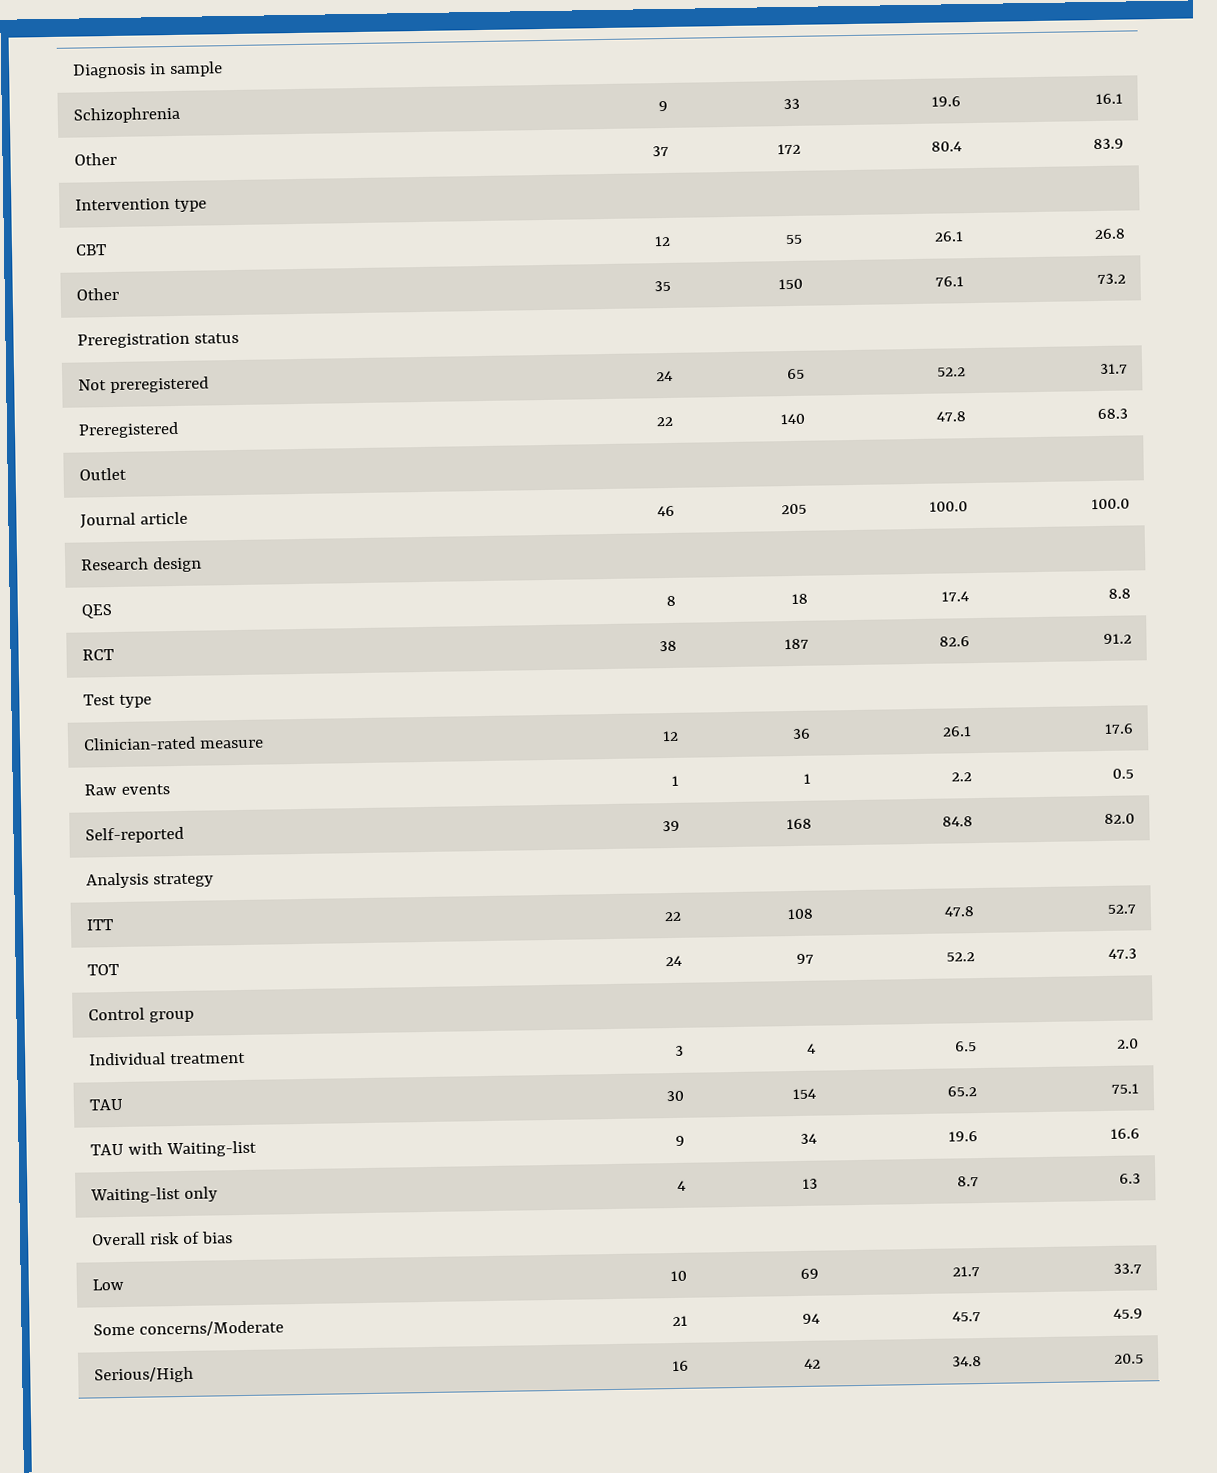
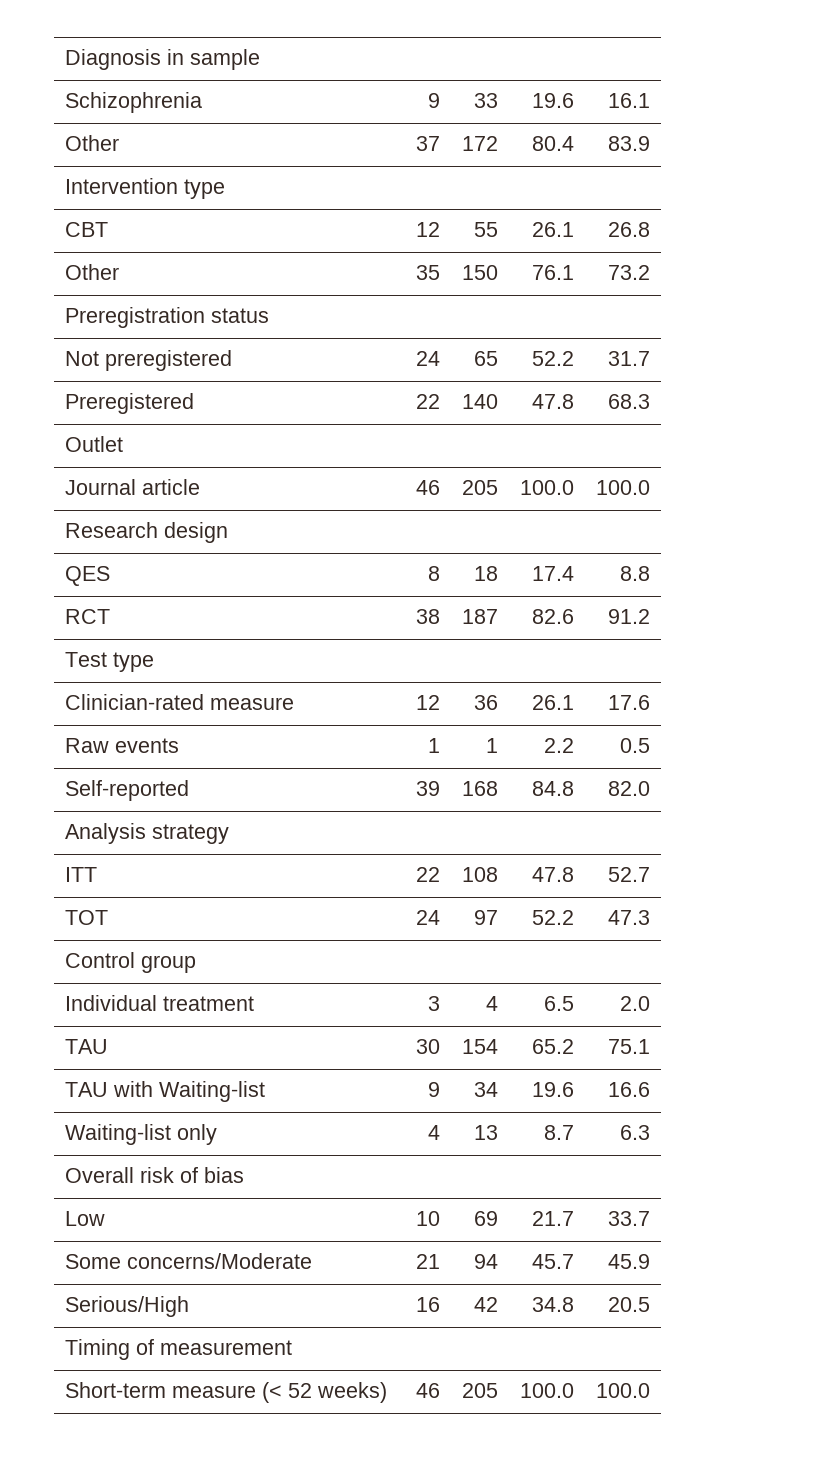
(1145, 1358) none -> [64,1339,292,1360] [64,1382,387,1403] [416,1383,441,1398] [462,1383,499,1398] [520,1383,575,1398] [596,1383,651,1398] // Timing of measurement // Short-term measure (< 52 weeks) | 46 | 205 | 100.0 | 100.0

